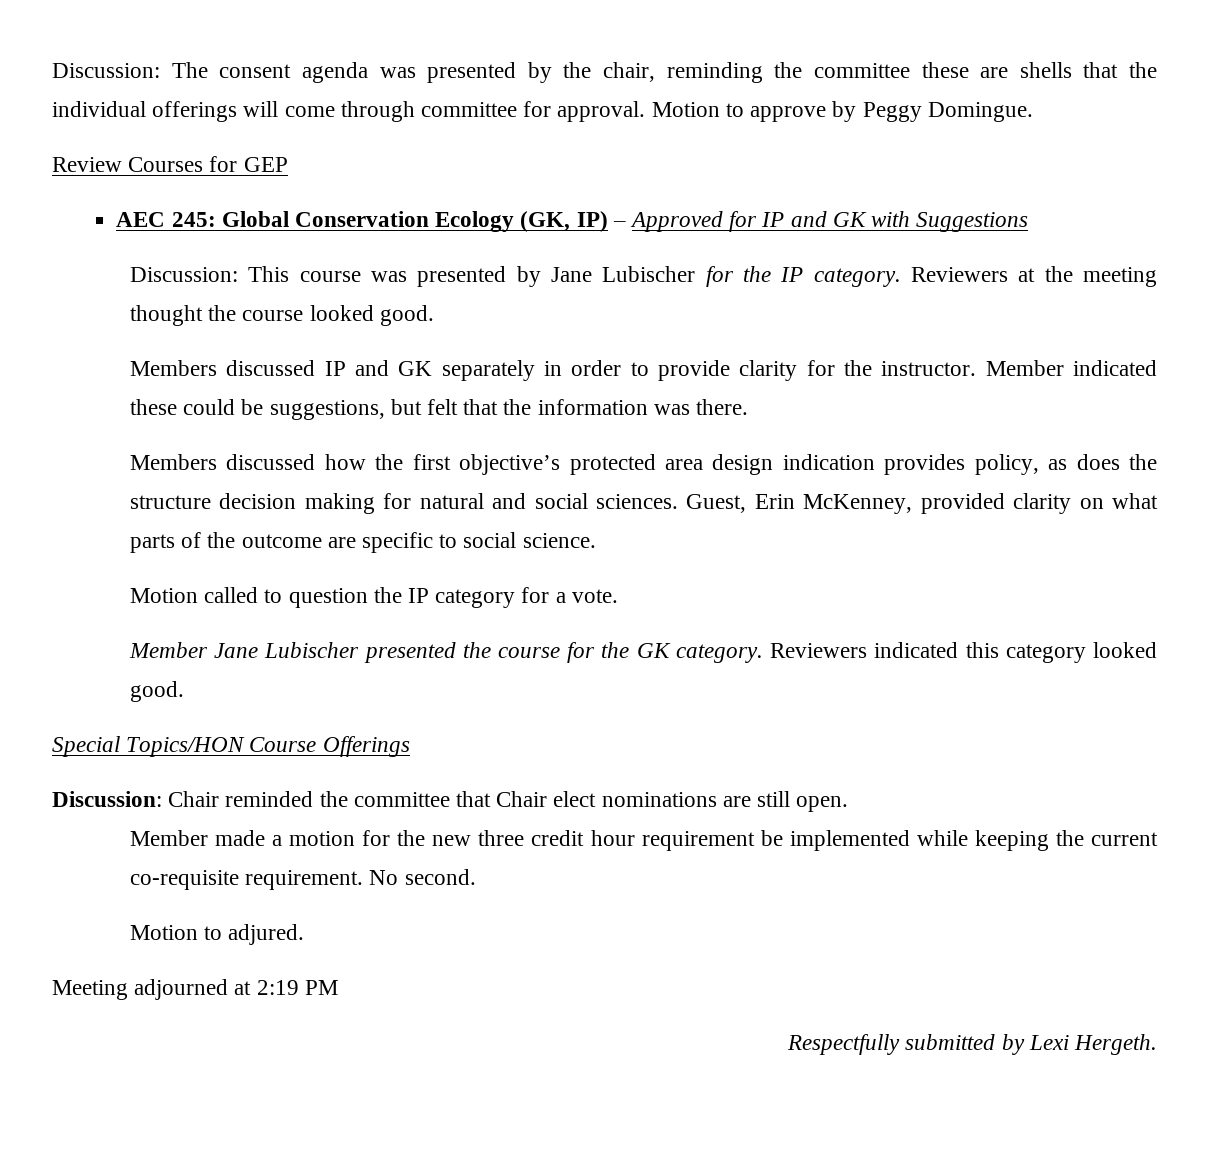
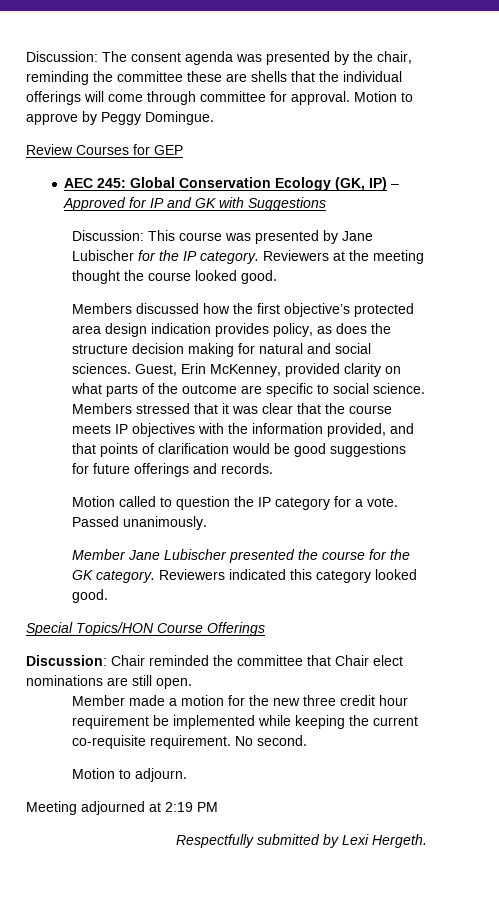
[129,360,1157,381] [129,399,749,420] // Members discussed IP and GK separately in order to provide clarity for the instructor. Member indicated these could be suggestions, but felt that the information was there. -> (278, 277) none
(596, 540) none -> [72,403,393,414] [72,423,415,437] [72,443,407,457] [72,463,274,477] Members stressed that it was clear that the course meets IP objectives with the information provided, and that points of clarification would be good suggestions for future offerings and records.
(618, 596) none -> [72,516,208,530] Passed unanimously.
[228,924,305,945] adjured. -> [135,768,188,782] adjourn.

